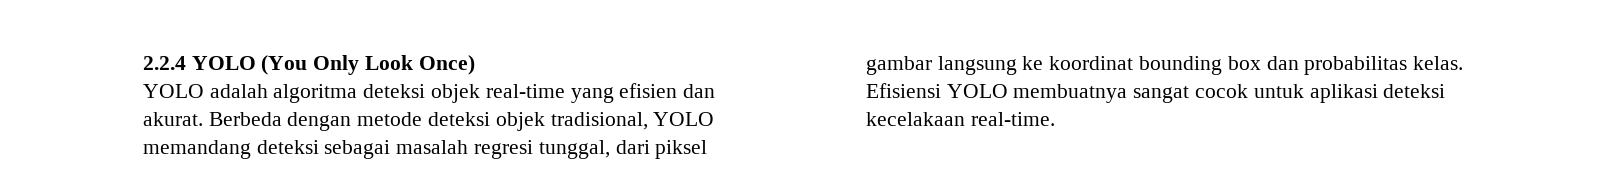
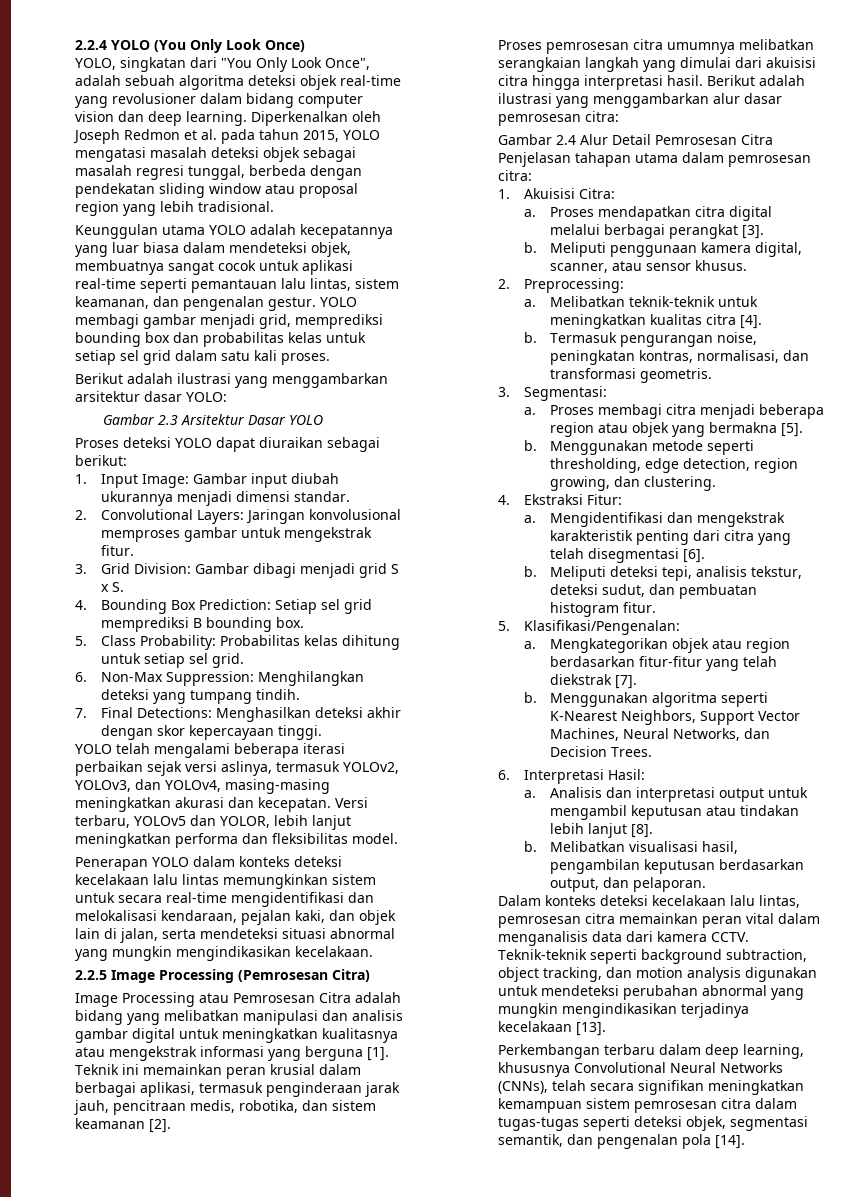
[142,84,268,98] YOLO adalah -> [74,57,370,72] [74,75,175,86] YOLO, singkatan dari "You Only Look Once", adalah sebuah
[619,83,716,98] [142,112,715,131] [142,140,708,159] [865,56,1464,75] [865,83,1008,98] efisien dan akurat. Berbeda dengan metode deteksi objek tradisional, YOLO memandang deteksi sebagai masalah regresi tunggal, dari piksel gambar langsung ke koordinat bounding box dan probabilitas kelas. Efisiensi YOLO -> [111,93,363,108] [74,111,381,126] [72,129,380,144] [74,147,356,162] [74,165,362,180] [74,183,358,198] [74,201,274,216] [74,224,393,239] [74,242,351,257] revolusioner dalam bidang computer vision dan deep learning. Diperkenalkan oleh Joseph Redmon et al. pada tahun 2015, YOLO mengatasi masalah deteksi objek sebagai masalah regresi tunggal, berbeda dengan pendekatan sliding window atau proposal region yang lebih tradisional. // Keunggulan utama YOLO adalah kecepatannya yang luar biasa dalam mendeteksi objek,
[1383,84,1446,98] [865,112,1055,126] deteksi kecelakaan real-time. -> [74,278,399,293] [74,296,357,311] [74,314,383,329] [74,332,366,347] [74,350,330,365] [74,373,388,388] [74,391,227,402] [102,414,323,425] [74,437,380,452] [74,455,127,466] [74,473,339,488] [100,491,350,506] [74,509,401,524] [100,527,372,542] [100,545,134,556] [74,563,399,578] [100,582,124,592] [74,599,372,614] [100,617,304,632] [74,635,400,650] [100,653,244,668] [74,671,364,686] [100,689,300,704] [74,707,401,722] [100,725,322,740] [74,743,345,758] [74,761,399,776] [74,779,330,794] [74,797,368,812] [74,815,351,830] [74,833,398,848] [74,856,342,871] [74,874,376,889] [74,892,374,907] [74,910,396,925] [74,928,395,943] [74,946,373,961] [74,969,370,983] [74,992,401,1007] [74,1010,403,1025] [74,1028,398,1043] [74,1046,389,1061] [74,1064,361,1079] [74,1082,400,1097] [73,1100,376,1115] [74,1118,171,1133] [497,39,814,54] [497,57,816,72] [497,75,805,90] [497,93,782,108] [497,111,619,126] [498,134,773,145] [497,152,811,167] [497,170,532,181] [497,188,615,199] [523,206,773,221] [550,224,765,239] [523,242,803,257] [550,260,748,273] [497,278,624,293] [523,296,759,307] [550,314,763,329] [523,332,758,347] [550,350,810,365] [550,368,713,383] [497,386,607,401] [523,404,825,419] [550,422,804,437] [523,440,755,455] [550,458,799,473] [550,476,717,491] [497,494,622,505] [523,512,786,527] [550,530,792,545] [550,548,706,563] [523,566,803,581] [550,584,758,599] [550,602,657,617] [497,620,680,635] [523,638,791,653] [550,656,778,671] [550,674,638,689] [523,692,769,707] [550,710,801,725] [550,728,771,741] [550,746,653,757] [497,769,645,784] [523,787,809,802] [550,805,800,820] [550,823,654,838] [523,841,739,854] [550,859,805,874] [550,877,707,892] [497,895,800,908] [497,913,820,928] [497,931,749,946] [497,949,807,964] [497,967,817,982] [497,985,804,1000] [497,1003,749,1018] [497,1021,606,1036] [497,1044,804,1059] [497,1062,783,1077] [497,1080,804,1095] [497,1098,797,1113] [497,1116,808,1131] [497,1134,745,1149] real-time seperti pemantauan lalu lintas, sistem keamanan, dan pengenalan gestur. YOLO membagi gambar menjadi grid, memprediksi bounding box dan probabilitas kelas untuk setiap sel grid dalam satu kali proses. // Berikut adalah ilustrasi yang menggambarkan arsitektur dasar YOLO: // Gambar 2.3 Arsitektur Dasar YOLO // Proses deteksi YOLO dapat diuraikan sebagai berikut: // 1. Input Image: Gambar input diubah ukurannya menjadi dimensi standar. // 2. Convolutional Layers: Jaringan konvolusional memproses gambar untuk mengekstrak fitur. // 3. Grid Division: Gambar dibagi menjadi grid S x S. // 4. Bounding Box Prediction: Setiap sel grid memprediksi B bounding box. // 5. Class Probability: Probabilitas kelas dihitung untuk setiap sel grid. // 6. Non-Max Suppression: Menghilangkan deteksi yang tumpang tindih. // 7. Final Detections: Menghasilkan deteksi akhir dengan skor kepercayaan tinggi. // YOLO telah mengalami beberapa iterasi perbaikan sejak versi aslinya, termasuk YOLOv2, YOLOv3, dan YOLOv4, masing-masing meningkatkan akurasi dan kecepatan. Versi terbaru, YOLOv5 dan YOLOR, lebih lanjut meningkatkan performa dan fleksibilitas model. // Penerapan YOLO dalam konteks deteksi kecelakaan lalu lintas memungkinkan sistem untuk secara real-time mengidentifikasi dan melokalisasi kendaraan, pejalan kaki, dan objek lain di jalan, serta mendeteksi situasi abnormal yang mungkin mengindikasikan kecelakaan. // 2.2.5 Image Processing (Pemrosesan Citra) // Image Processing atau Pemrosesan Citra adalah bidang yang melibatkan manipulasi dan analisis gambar digital untuk meningkatkan kualitasnya atau mengekstrak informasi yang berguna [1]. Teknik ini memainkan peran krusial dalam berbagai aplikasi, termasuk penginderaan jarak jauh, pencitraan medis, robotika, dan sistem keamanan [2]. // Proses pemrosesan citra umumnya melibatkan serangkaian langkah yang dimulai dari akuisisi citra hingga interpretasi hasil. Berikut adalah ilustrasi yang menggambarkan alur dasar pemrosesan citra: // Gambar 2.4 Alur Detail Pemrosesan Citra // Penjelasan tahapan utama dalam pemrosesan citra: // 1. Akuisisi Citra: // a. Proses mendapatkan citra digital melalui berbagai perangkat [3]. // b. Meliputi penggunaan kamera digital, scanner, atau sensor khusus. // 2. Preprocessing: // a. Melibatkan teknik-teknik untuk meningkatkan kualitas citra [4]. // b. Termasuk pengurangan noise, peningkatan kontras, normalisasi, dan transformasi geometris. // 3. Segmentasi: // a. Proses membagi citra menjadi beberapa region atau objek yang bermakna [5]. // b. Menggunakan metode seperti thresholding, edge detection, region growing, dan clustering. // 4. Ekstraksi Fitur: // a. Mengidentifikasi dan mengekstrak karakteristik penting dari citra yang telah disegmentasi [6]. // b. Meliputi deteksi tepi, analisis tekstur, deteksi sudut, dan pembuatan histogram fitur. // 5. Klasifikasi/Pengenalan: // a. Mengkategorikan objek atau region berdasarkan fitur-fitur yang telah diekstrak [7]. // b. Menggunakan algoritma seperti K-Nearest Neighbors, Support Vector Machines, Neural Networks, dan Decision Trees. // 6. Interpretasi Hasil: // a. Analisis dan interpretasi output untuk mengambil keputusan atau tindakan lebih lanjut [8]. // b. Melibatkan visualisasi hasil, pengambilan keputusan berdasarkan output, dan pelaporan. // Dalam konteks deteksi kecelakaan lalu lintas, pemrosesan citra memainkan peran vital dalam menganalisis data dari kamera CCTV. Teknik-teknik seperti background subtraction, object tracking, dan motion analysis digunakan untuk mendeteksi perubahan abnormal yang mungkin mengindikasikan terjadinya kecelakaan [13]. // Perkembangan terbaru dalam deep learning, khususnya Convolutional Neural Networks (CNNs), telah secara signifikan meningkatkan kemampuan sistem pemrosesan citra dalam tugas-tugas seperti deteksi objek, segmentasi semantik, dan pengenalan pola [14].

